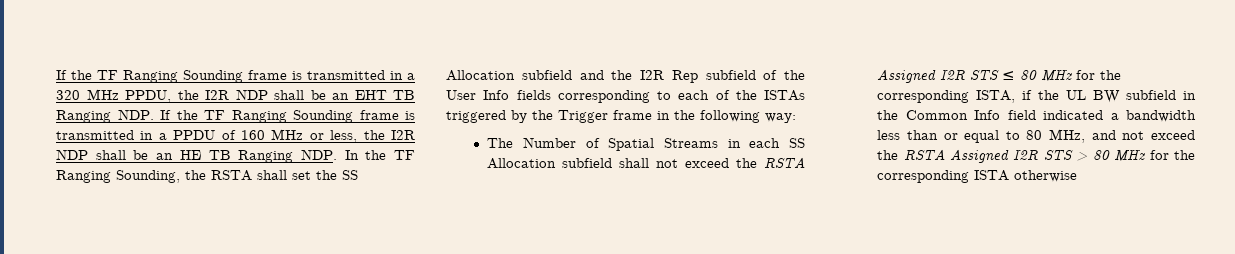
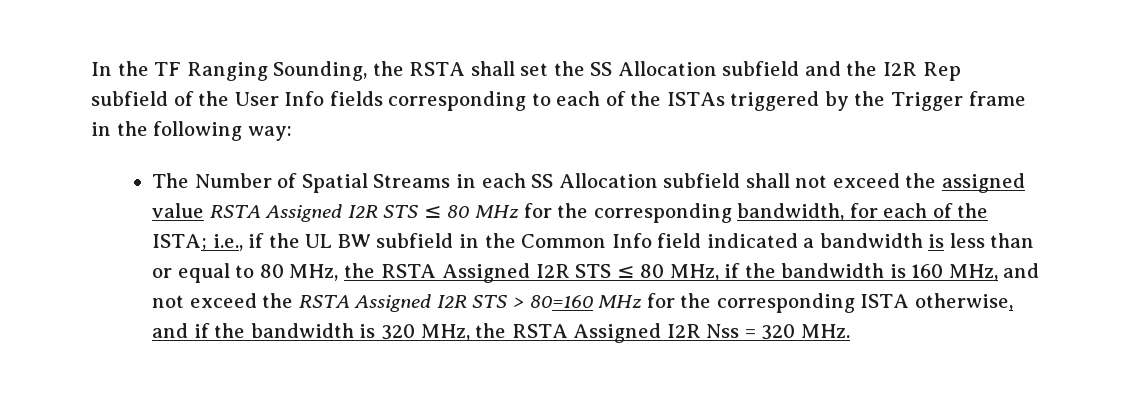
[56,70,415,83] [56,89,415,103] [56,109,415,123] [56,129,415,143] [56,149,337,163] If the TF Ranging Sounding frame is transmitted in a 320 MHz PPDU, the I2R NDP shall be an EHT TB Ranging NDP. If the TF Ranging Sounding frame is transmitted in a PPDU of 160 MHz or less, the I2R NDP shall be an HE TB Ranging NDP. -> (91, 69) none
(758, 163) none -> [941,173,1025,193] [152,203,205,218] assigned value
[976,90,1016,103] ISTA, -> [737,203,989,221] [152,234,243,251] bandwidth, for each of the ISTA; i.e.,
(1196, 116) none -> [928,234,945,248] is
(1086, 136) none -> [343,263,998,283] the RSTA Assigned I2R STS ≤ 80 MHz, if the bandwidth is 160 MHz,
[1092,150,1110,160] 80 -> [529,295,593,308] 80=160
[1014,170,1078,182] otherwise -> [914,293,1013,311] [152,323,850,343] otherwise, and if the bandwidth is 320 MHz, the RSTA Assigned I2R Nss = 320 MHz.

